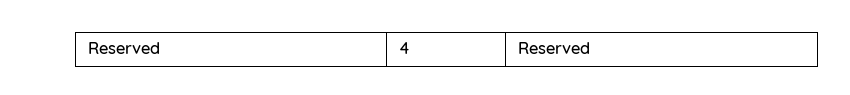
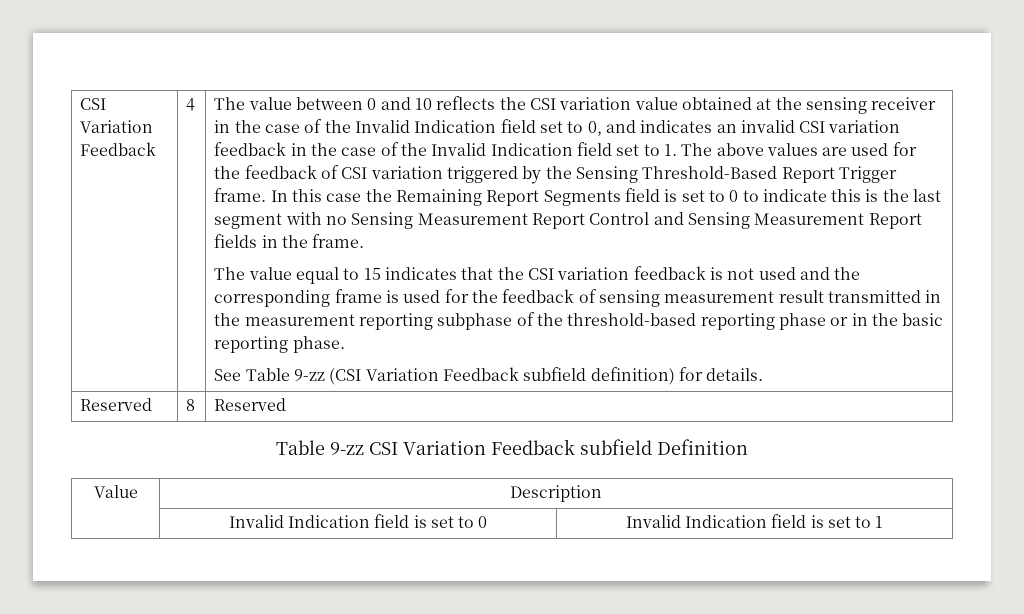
[88,42,161,54] [399,42,411,54] [518,42,591,54] Reserved | 4 | Reserved -> [80,98,107,110] [80,120,154,133] [80,142,157,156] [186,98,196,111] [214,96,937,114] [214,119,901,136] [214,142,917,156] [214,165,897,184] [214,188,942,206] [214,212,922,229] [214,234,365,248] [214,266,861,284] [214,289,942,307] [214,312,944,330] [214,336,345,353] [214,367,764,385] [80,398,153,411] [186,399,196,411] [214,398,287,411] [276,439,748,455] [93,485,138,498] [510,485,602,502] [228,514,488,528] [625,514,884,528] CSI Variation Feedback | 4 | The value between 0 and 10 reflects the CSI variation value obtained at the sensing receiver in the case of the Invalid Indication field set to 0, and indicates an invalid CSI variation feedback in the case of the Invalid Indication field set to 1. The above values are used for the feedback of CSI variation triggered by the Sensing Threshold-Based Report Trigger frame. In this case the Remaining Report Segments field is set to 0 to indicate this is the last segment with no Sensing Measurement Report Control and Sensing Measurement Report fields in the frame. // The value equal to 15 indicates that the CSI variation feedback is not used and the corresponding frame is used for the feedback of sensing measurement result transmitted in the measurement reporting subphase of the threshold-based reporting phase or in the basic reporting phase. // See Table 9-zz (CSI Variation Feedback subfield definition) for details. // Reserved | 8 | Reserved // Table 9-zz CSI Variation Feedback subfield Definition // Value | Description // | Invalid Indication field is set to 0 | Invalid Indication field is set to 1

